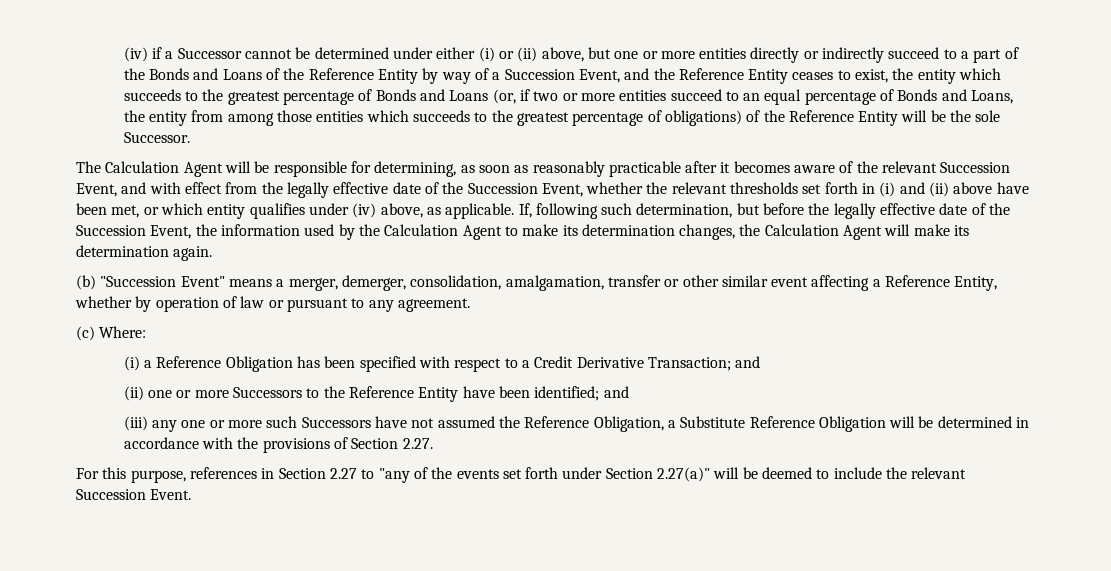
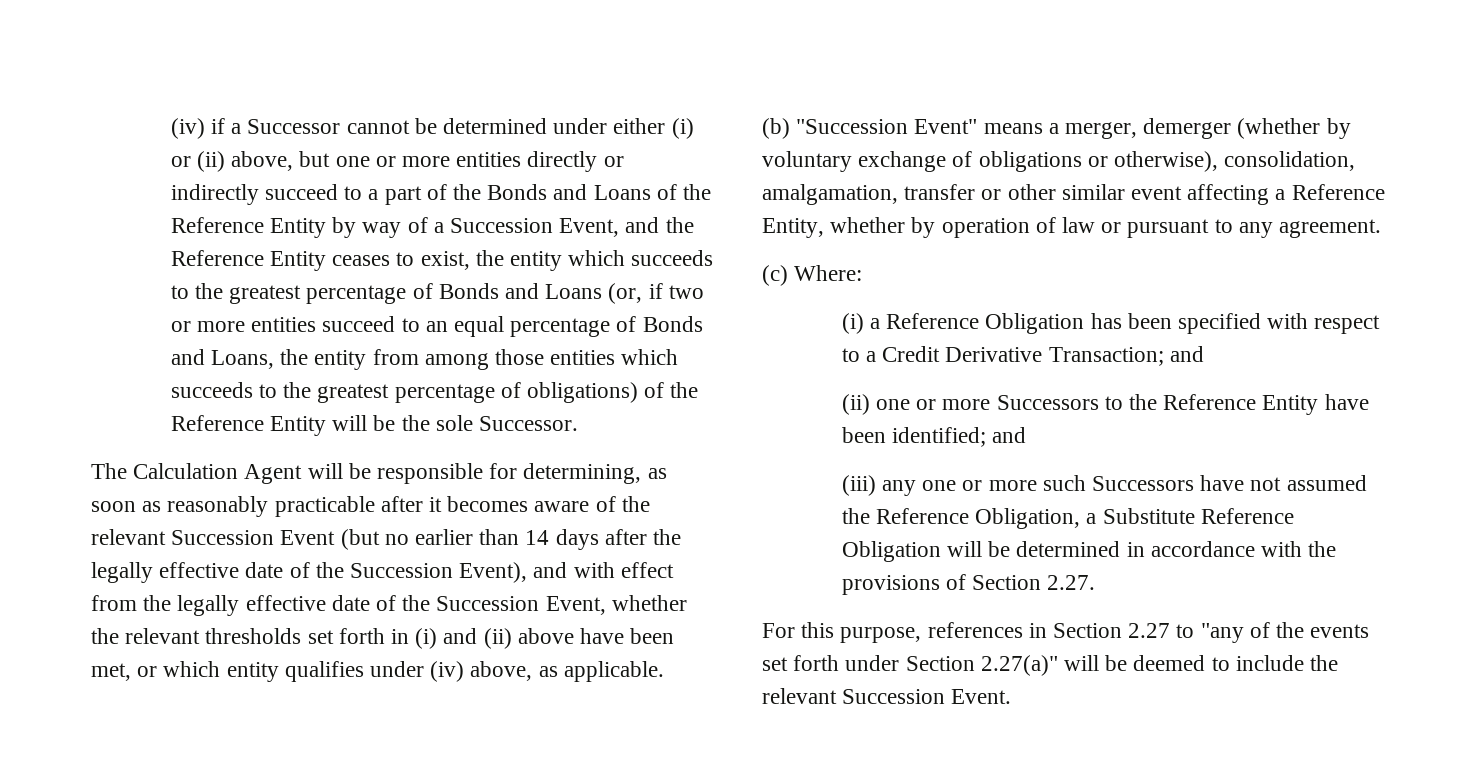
[76,183,117,197] Event, -> [280,529,682,550] [91,562,528,583] Event (but no earlier than 14 days after the legally effective date of the Succession Event),
[518,203,1011,219] [76,224,970,240] [76,245,213,261] If, following such determination, but before the legally effective date of the Succession Event, the information used by the Calculation Agent to make its determination changes, the Calculation Agent will make its determination again. -> (664, 671) none
[341,275,406,291] demerger, -> [1143,118,1351,139] [762,151,1219,172] demerger (whether by voluntary exchange of obligations or otherwise),

